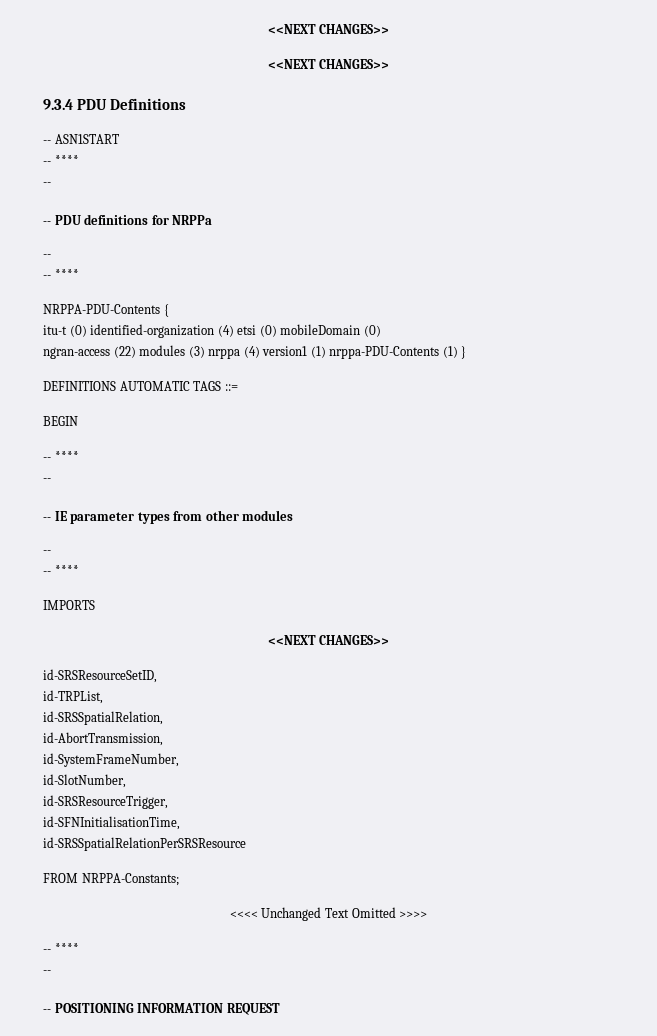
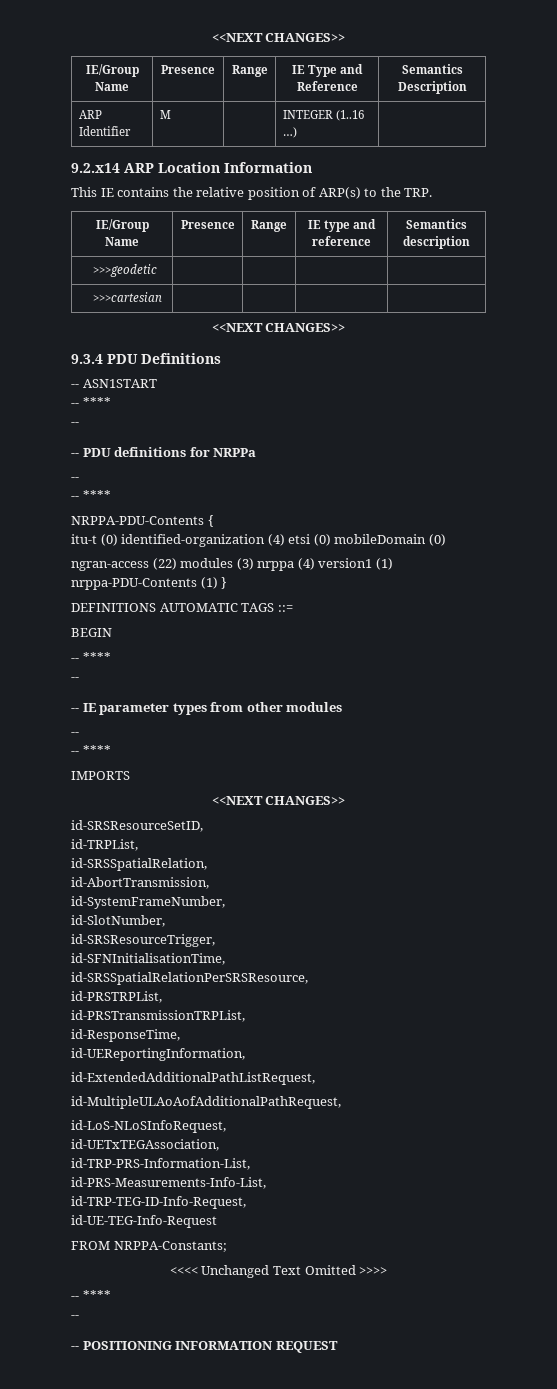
[267,24,390,34] <<NEXT CHANGES>> -> [211,33,346,42] [85,64,139,77] [95,82,129,91] [161,65,215,74] [231,65,268,77] [291,64,364,77] [296,81,358,91] [401,64,463,74] [397,81,467,94] [78,110,102,119] [78,126,131,136] [159,110,171,119] [282,110,364,121] [282,127,297,138] [71,162,312,173] [71,187,433,200] [95,219,149,232] [105,237,139,246] [180,220,235,229] [251,220,287,232] [307,219,377,232] [312,236,371,246] [406,219,467,229] [403,236,470,249] [92,264,157,277] [92,292,162,302] <<NEXT CHANGES>> // IE/Group Name | Presence | Range | IE Type and Reference | Semantics Description // ARP Identifier | M | | INTEGER (1..16 …) | // 9.2.x14 ARP Location Information // This IE contains the relative position of ARP(s) to the TRP. // IE/Group Name | Presence | Range | IE type and reference | Semantics description // >>>geodetic | | | | // >>>cartesian | | | |
[43,837,246,851] id-SRSSpatialRelationPerSRSResource -> [71,972,308,985] [71,991,162,1003] [71,1010,245,1022] [71,1029,180,1042] [71,1048,245,1061] [71,1072,315,1085] [71,1096,341,1109] [71,1120,226,1133] [71,1139,219,1151] [71,1158,250,1170] [71,1177,266,1189] [71,1196,246,1209] [71,1215,217,1228] id-SRSSpatialRelationPerSRSResource, // id-PRSTRPList, // id-PRSTransmissionTRPList, // id-ResponseTime, // id-UEReportingInformation, // id-ExtendedAdditionalPathListRequest, // id-MultipleULAoAofAdditionalPathRequest, // id-LoS-NLoSInfoRequest, // id-UETxTEGAssociation, // id-TRP-PRS-Information-List, // id-PRS-Measurements-Info-List, // id-TRP-TEG-ID-Info-Request, // id-UE-TEG-Info-Request

